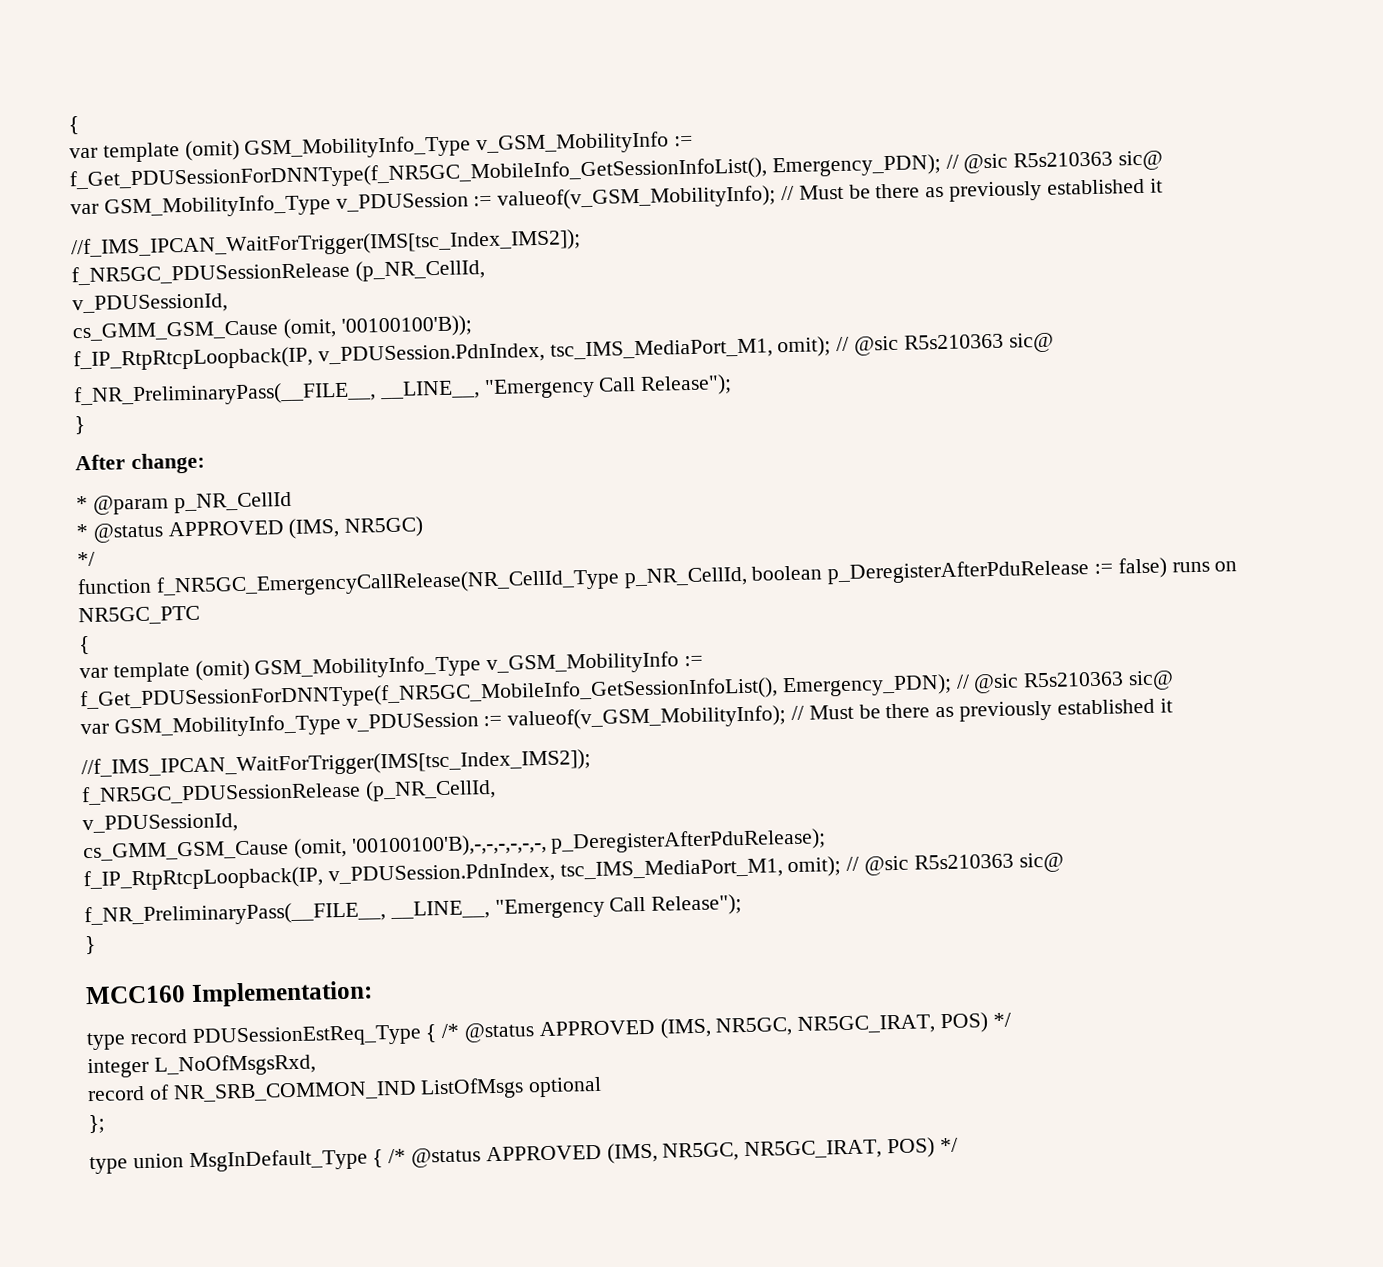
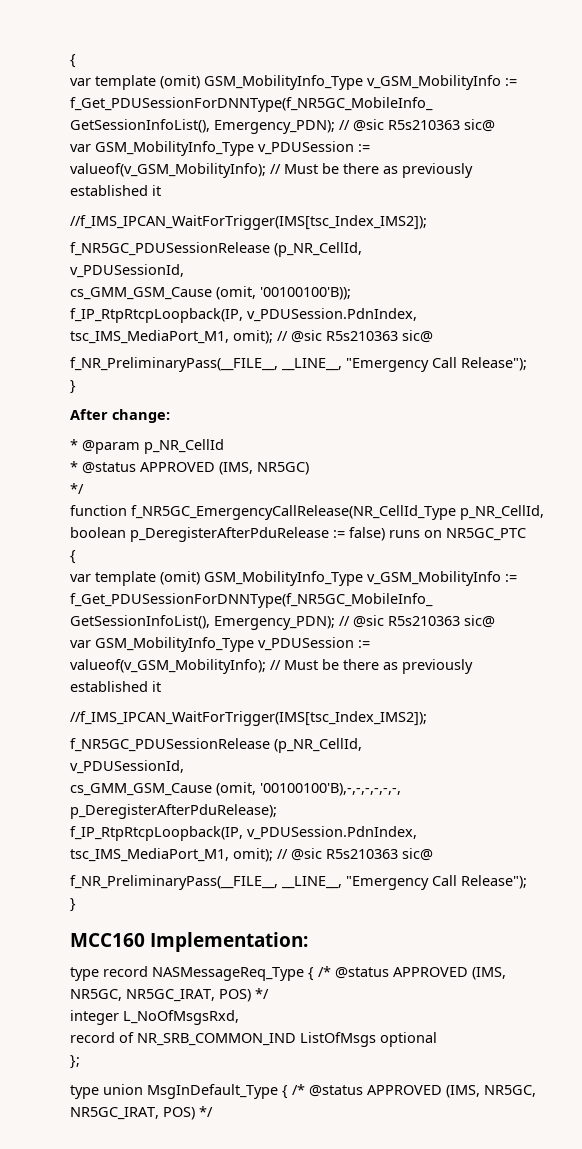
[191,1024,422,1049] PDUSessionEstReq_Type -> [152,967,304,981] NASMessageReq_Type

